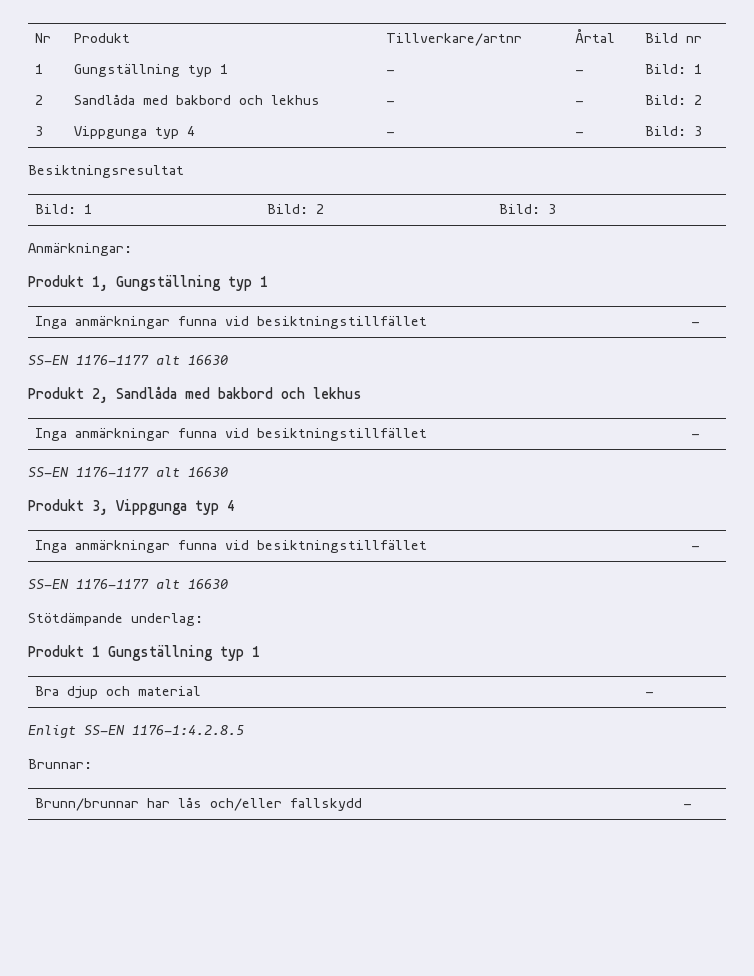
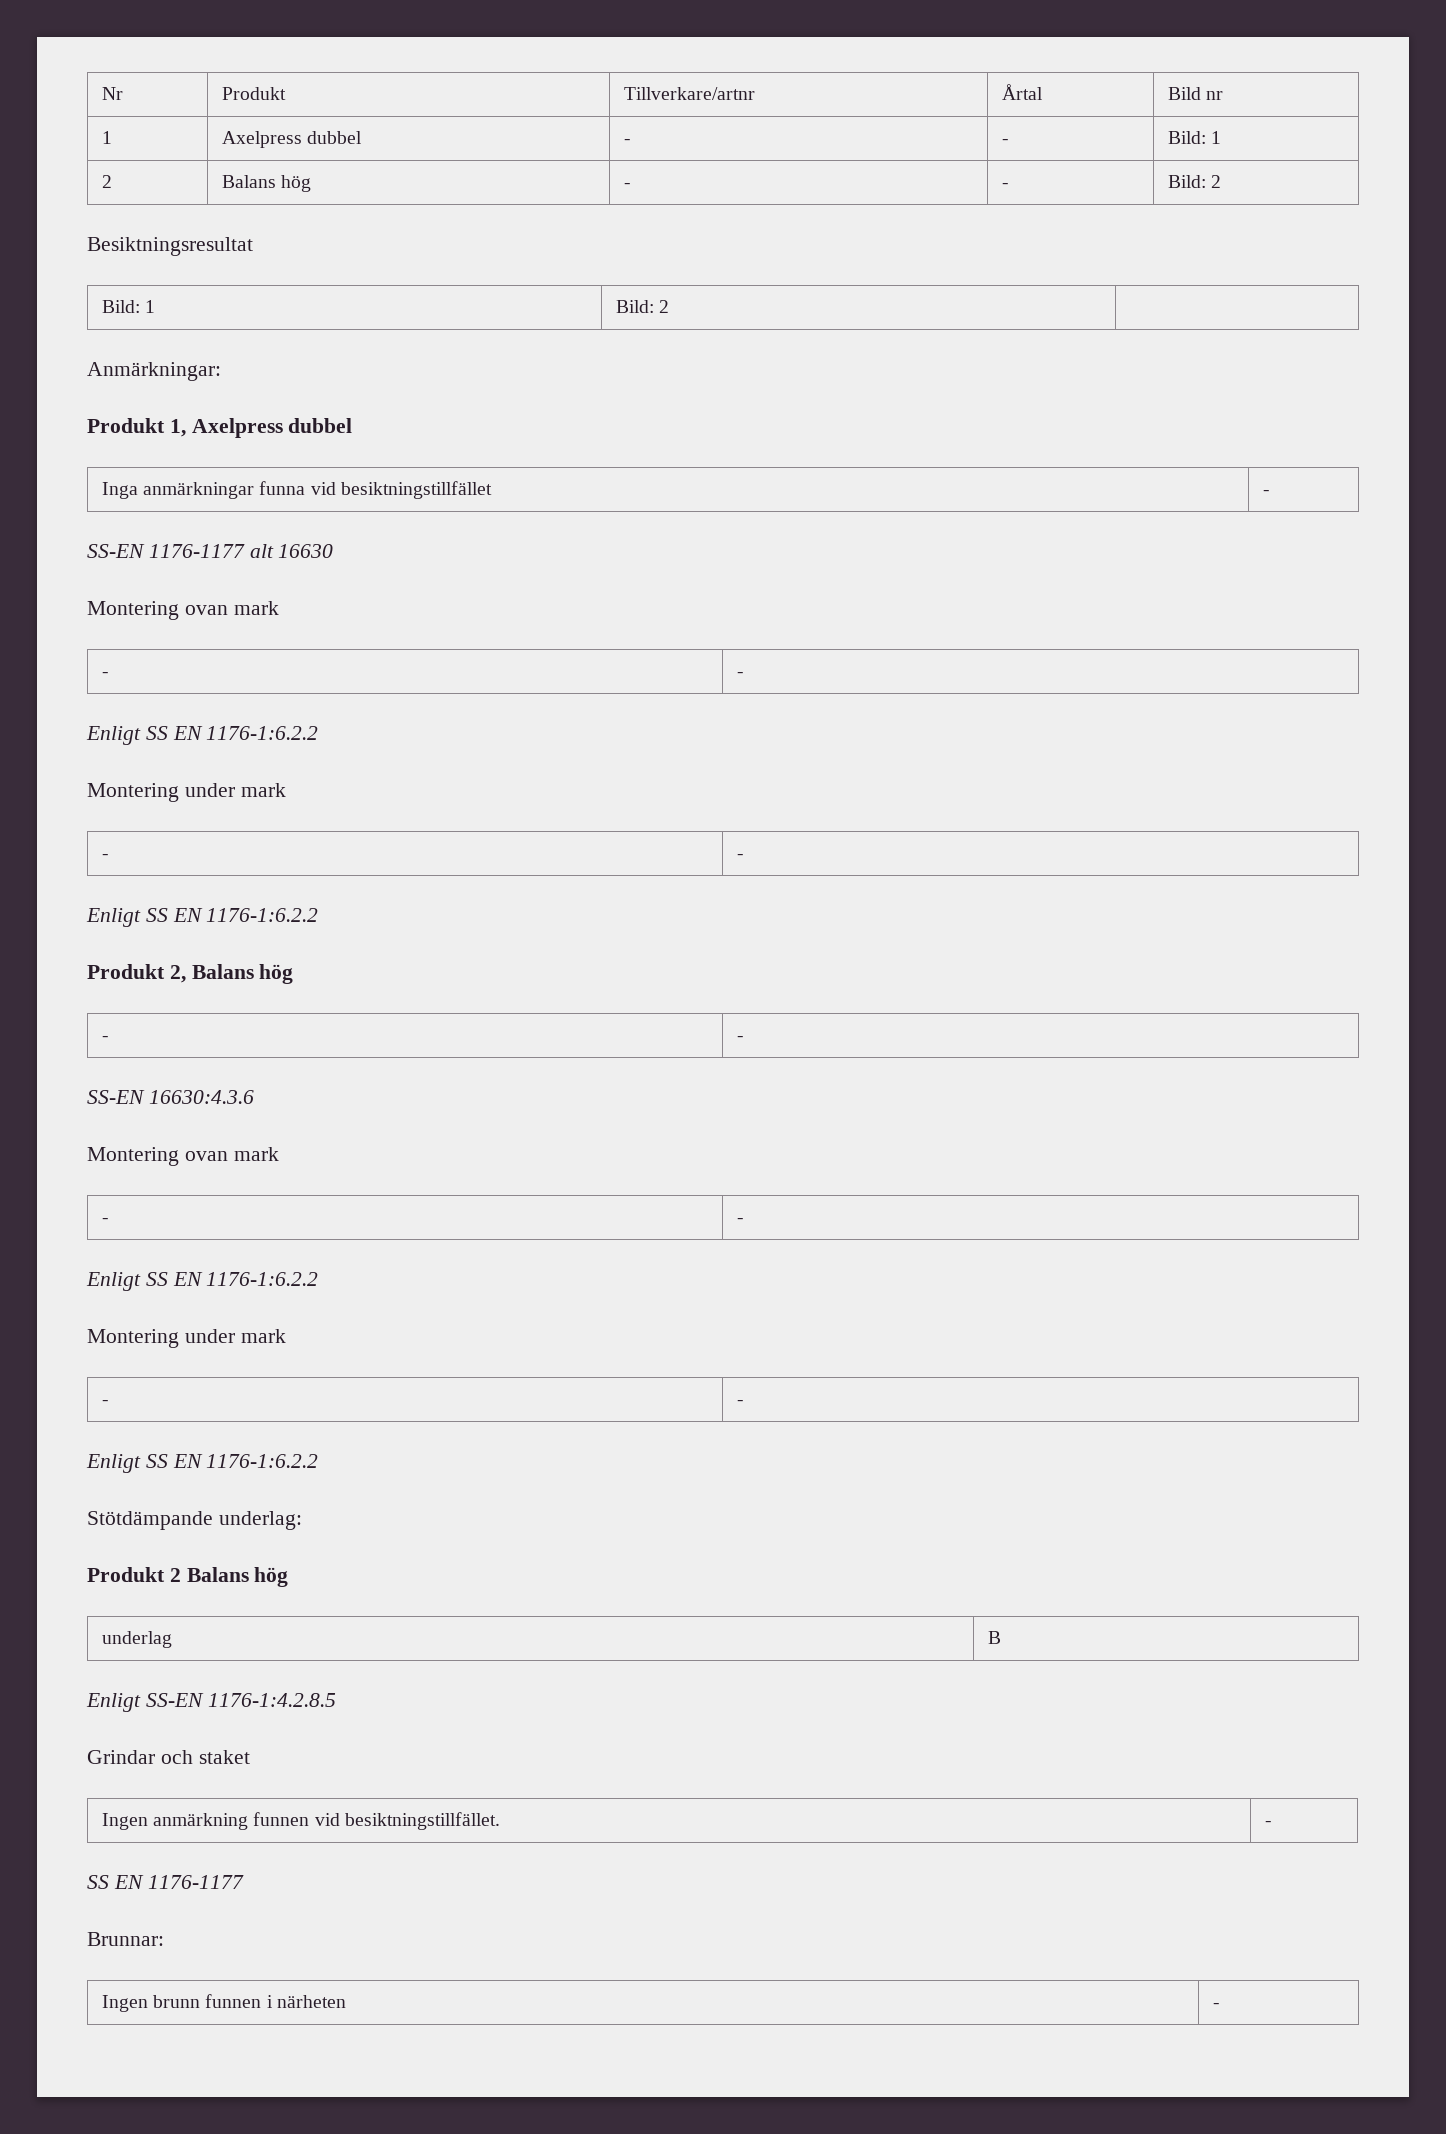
[74,64,229,77] Gungställning typ 1 -> [221,131,363,148] Axelpress dubbel
[74,94,321,105] Sandlåda med bakbord och lekhus -> [221,175,312,192] Balans hög
[35,126,44,136] [74,126,196,139] [386,132,396,136] [575,132,585,136] [645,126,703,136] // 3 | Vippgunga typ 4 | - | - | Bild: 3 -> (1222, 181) none
[499,204,557,214] Bild: 3 -> (670, 306) none
[116,275,268,291] Gungställning typ 1 -> [191,418,353,438] Axelpress dubbel
[28,386,362,403] [35,428,428,441] [691,434,701,438] [28,467,228,477] [28,499,235,515] [35,540,428,553] [691,546,701,550] [28,579,228,589] [28,613,203,626] [28,645,260,661] [35,686,202,699] [645,692,655,696] [28,725,244,738] [28,759,92,769] [35,797,363,811] Produkt 2, Sandlåda med bakbord och lekhus // Inga anmärkningar funna vid besiktningstillfället | - // SS-EN 1176-1177 alt 16630 // Produkt 3, Vippgunga typ 4 // Inga anmärkningar funna vid besiktningstillfället | - // SS-EN 1176-1177 alt 16630 // Stötdämpande underlag: // Produkt 1 Gungställning typ 1 // Bra djup och material | - // Enligt SS-EN 1176-1:4.2.8.5 // Brunnar: // Brunn/brunnar har lås och/eller fallskydd -> [87,601,279,620] [101,672,109,677] [736,672,744,677] [86,726,319,745] [87,783,286,802] [101,854,109,859] [736,854,744,859] [86,908,319,927] [87,964,294,984] [101,1036,109,1041] [736,1036,744,1041] [87,1090,254,1104] [87,1147,279,1166] [101,1218,109,1223] [736,1218,744,1223] [86,1272,319,1291] [87,1329,286,1348] [101,1400,109,1405] [736,1400,744,1405] [86,1454,319,1473] [87,1511,302,1530] [87,1567,289,1587] [101,1631,172,1648] [987,1631,1001,1644] [86,1693,336,1712] [87,1750,250,1764] [101,1812,500,1830] [1264,1821,1272,1826] [87,1875,244,1889] [87,1932,164,1946] [101,1994,346,2012] Montering ovan mark // - | - // Enligt SS EN 1176-1:6.2.2 // Montering under mark // - | - // Enligt SS EN 1176-1:6.2.2 // Produkt 2, Balans hög // - | - // SS-EN 16630:4.3.6 // Montering ovan mark // - | - // Enligt SS EN 1176-1:6.2.2 // Montering under mark // - | - // Enligt SS EN 1176-1:6.2.2 // Stötdämpande underlag: // Produkt 2 Balans hög // underlag | B // Enligt SS-EN 1176-1:4.2.8.5 // Grindar och staket // Ingen anmärkning funnen vid besiktningstillfället. | - // SS EN 1176-1177 // Brunnar: // Ingen brunn funnen i närheten

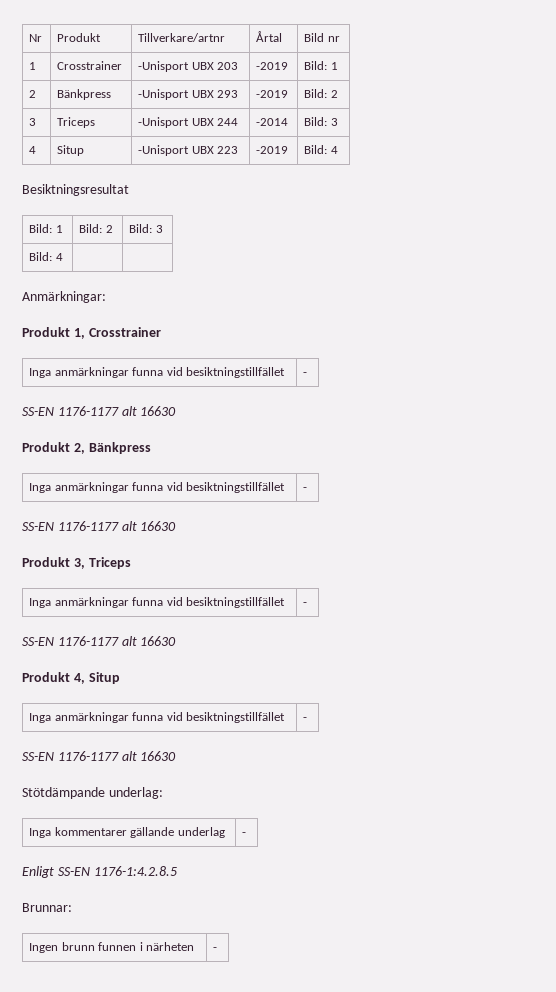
[221,131,363,148] [623,139,631,144] [1001,139,1009,144] [1167,131,1222,144] [101,175,112,188] [221,175,312,192] [623,183,631,188] [1001,183,1009,188] [1167,175,1222,188] Axelpress dubbel | - | - | Bild: 1 // 2 | Balans hög | - | - | Bild: 2 -> [57,61,123,70] [138,61,239,72] [256,62,289,70] [304,61,338,70] [29,90,37,98] [57,89,112,100] [138,89,239,100] [256,90,289,98] [304,89,338,98] [29,118,37,126] [57,117,96,128] [138,117,239,128] [256,118,289,126] [304,117,338,126] [29,146,37,154] [57,145,85,156] [138,145,239,156] [256,146,289,154] [304,145,338,154] Crosstrainer | -Unisport UBX 203 | -2019 | Bild: 1 // 2 | Bänkpress | -Unisport UBX 293 | -2019 | Bild: 2 // 3 | Triceps | -Unisport UBX 244 | -2014 | Bild: 3 // 4 | Situp | -Unisport UBX 223 | -2019 | Bild: 4
(670, 306) none -> [129,224,163,233] [29,252,63,261] | Bild: 3 // Bild: 4 |
[191,418,353,438] Axelpress dubbel -> [88,327,161,337] Crosstrainer
[87,601,279,620] [101,672,109,677] [736,672,744,677] [86,726,319,745] [87,783,286,802] [101,854,109,859] [736,854,744,859] [86,908,319,927] [87,964,294,984] [101,1036,109,1041] [736,1036,744,1041] [87,1090,254,1104] [87,1147,279,1166] [101,1218,109,1223] [736,1218,744,1223] [86,1272,319,1291] [87,1329,286,1348] [101,1400,109,1405] [736,1400,744,1405] [86,1454,319,1473] [87,1511,302,1530] [87,1567,289,1587] [101,1631,172,1648] [987,1631,1001,1644] [86,1693,336,1712] [87,1750,250,1764] [101,1812,500,1830] [1264,1821,1272,1826] [87,1875,244,1889] Montering ovan mark // - | - // Enligt SS EN 1176-1:6.2.2 // Montering under mark // - | - // Enligt SS EN 1176-1:6.2.2 // Produkt 2, Balans hög // - | - // SS-EN 16630:4.3.6 // Montering ovan mark // - | - // Enligt SS EN 1176-1:6.2.2 // Montering under mark // - | - // Enligt SS EN 1176-1:6.2.2 // Stötdämpande underlag: // Produkt 2 Balans hög // underlag | B // Enligt SS-EN 1176-1:4.2.8.5 // Grindar och staket // Ingen anmärkning funnen vid besiktningstillfället. | - // SS EN 1176-1177 -> [22,442,151,454] [29,482,285,493] [303,487,308,491] [22,521,177,531] [22,557,131,569] [29,597,285,608] [303,602,308,606] [22,636,177,646] [22,672,120,684] [29,712,285,723] [303,717,308,721] [22,751,177,761] [22,787,163,799] [29,827,225,838] [242,832,247,836] [22,866,177,878] Produkt 2, Bänkpress // Inga anmärkningar funna vid besiktningstillfället | - // SS-EN 1176-1177 alt 16630 // Produkt 3, Triceps // Inga anmärkningar funna vid besiktningstillfället | - // SS-EN 1176-1177 alt 16630 // Produkt 4, Situp // Inga anmärkningar funna vid besiktningstillfället | - // SS-EN 1176-1177 alt 16630 // Stötdämpande underlag: // Inga kommentarer gällande underlag | - // Enligt SS-EN 1176-1:4.2.8.5

